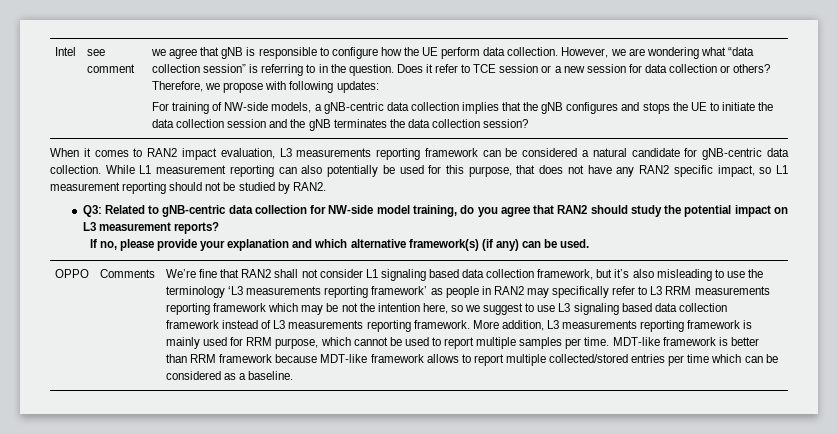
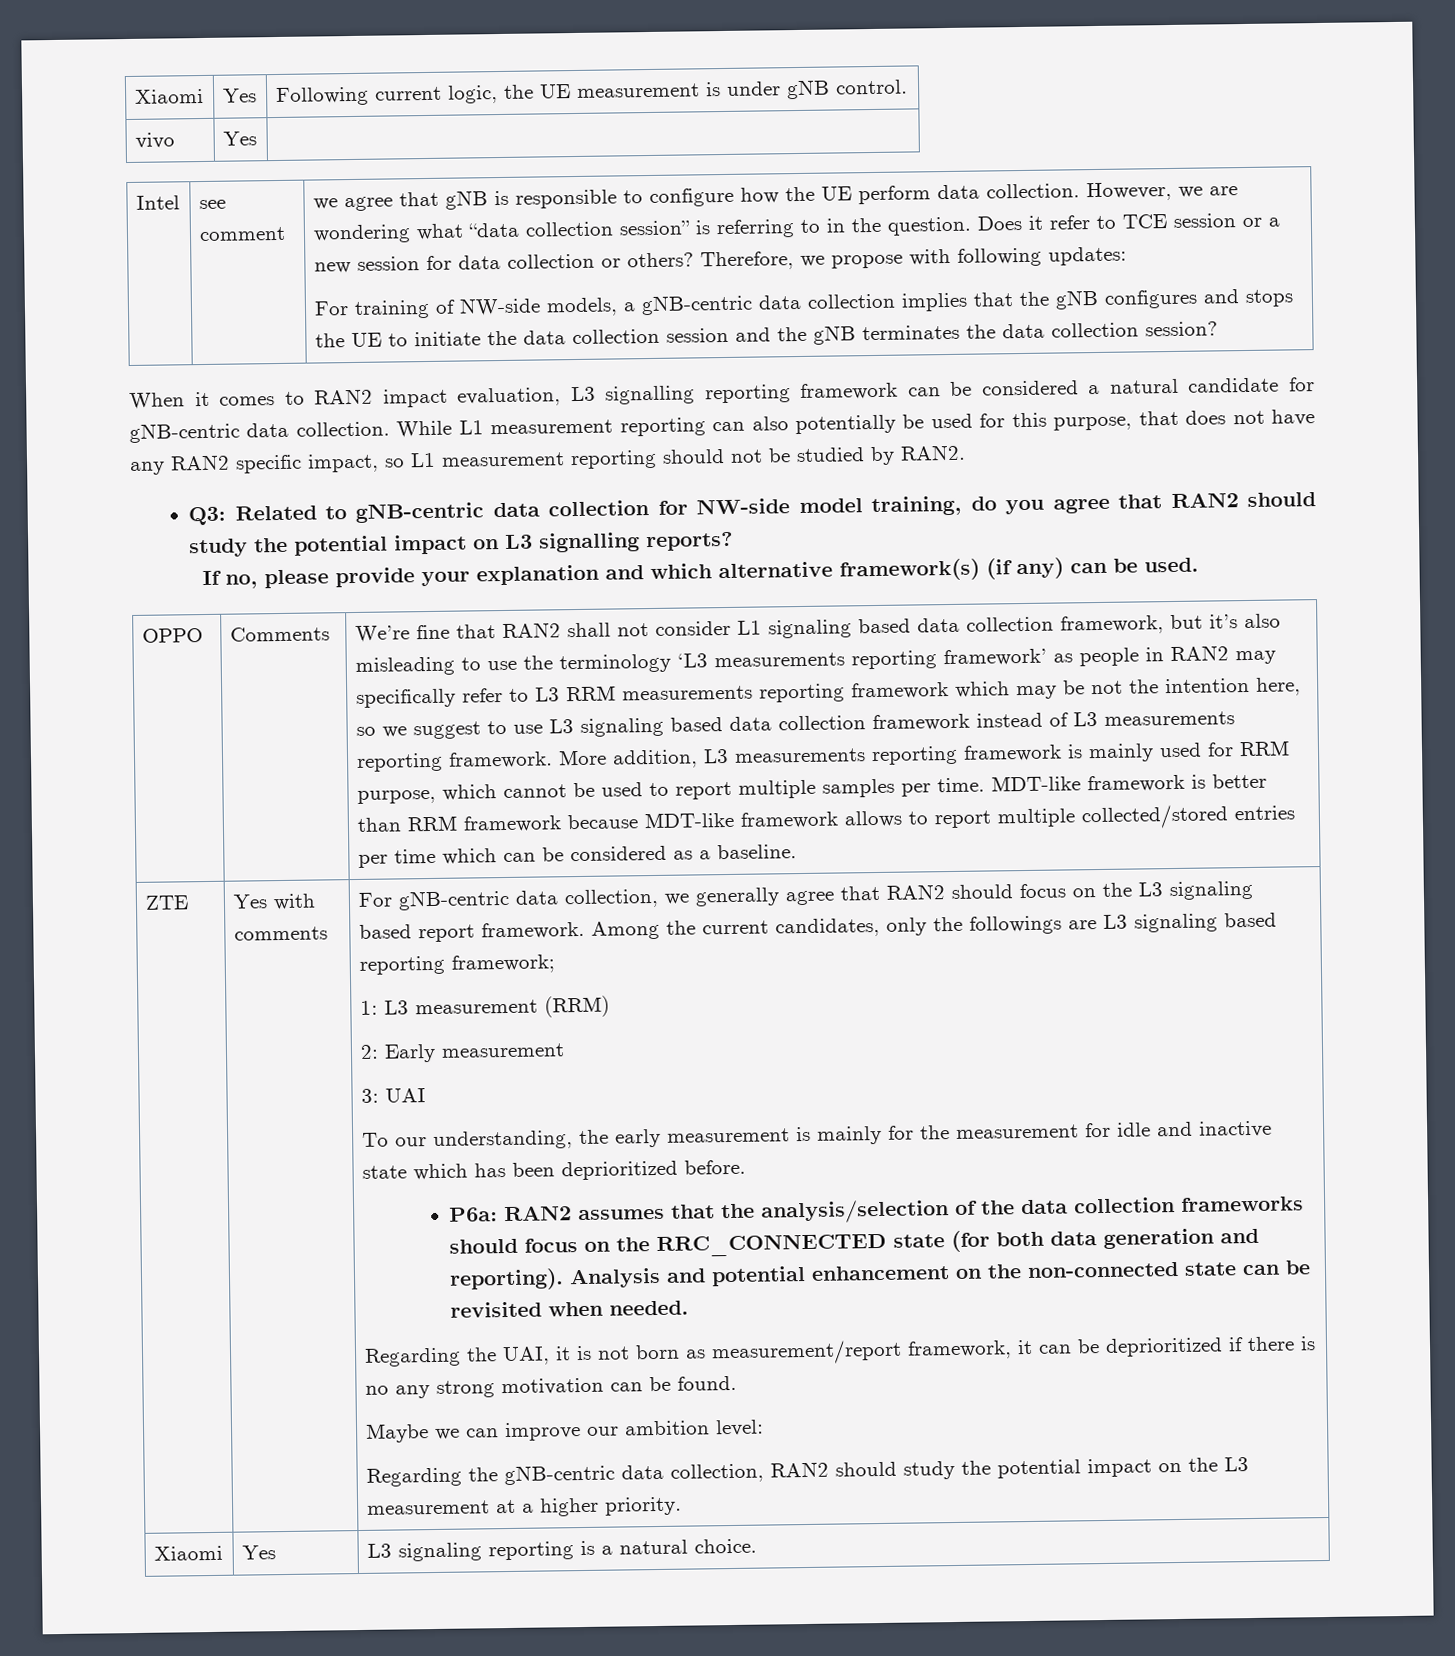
(55, 51) none -> [134,88,204,104] [222,88,257,103] [275,79,908,107] [134,132,175,149] [222,131,257,146] Xiaomi | Yes | Following current logic, the UE measurement is under gNB control. // vivo | Yes | //
[296,148,372,157] measurements -> [605,385,696,405] signalling
[98,222,171,231] measurement -> [539,532,641,553] signalling
(294, 375) none -> [144,895,189,910] [232,893,316,911] [233,926,328,941] [357,880,1254,911] [358,912,1277,943] [358,954,555,975] [359,995,610,1018] [359,1043,565,1063] [360,1088,426,1103] [361,1120,1272,1150] [361,1159,746,1181] [448,1196,1304,1224] [448,1228,1259,1258] [448,1260,1311,1291] [449,1300,689,1318] [363,1336,1316,1367] [364,1375,737,1399] [364,1419,764,1443] [365,1457,1249,1487] [366,1496,682,1517] [153,1545,223,1561] [241,1545,276,1560] [366,1538,757,1562] // ZTE | Yes with comments | For gNB-centric data collection, we generally agree that RAN2 should focus on the L3 signaling based report framework. Among the current candidates, only the followings are L3 signaling based reporting framework; // 1: L3 measurement (RRM) // 2: Early measurement // 3: UAI // To our understanding, the early measurement is mainly for the measurement for idle and inactive state which has been deprioritized before. // P6a: RAN2 assumes that the analysis/selection of the data collection frameworks should focus on the RRC_CONNECTED state (for both data generation and reporting). Analysis and potential enhancement on the non-connected state can be revisited when needed. // Regarding the UAI, it is not born as measurement/report framework, it can be deprioritized if there is no any strong motivation can be found. // Maybe we can improve our ambition level: // Regarding the gNB-centric data collection, RAN2 should study the potential impact on the L3 measurement at a higher priority. // Xiaomi | Yes | L3 signaling reporting is a natural choice.

